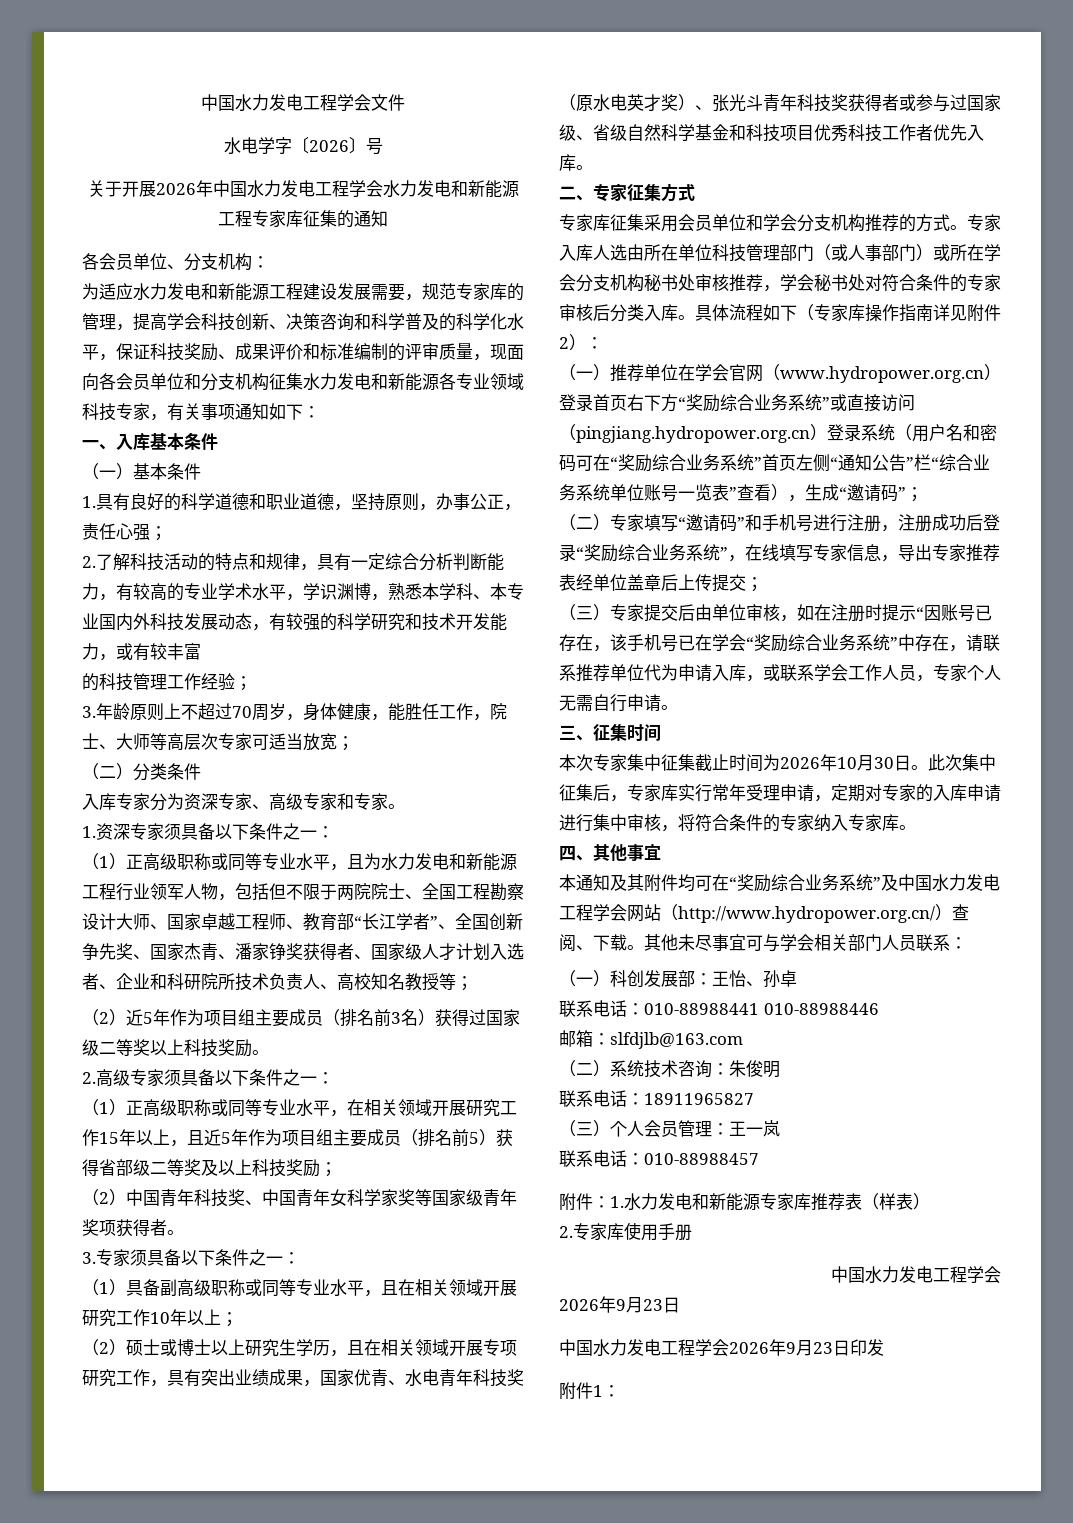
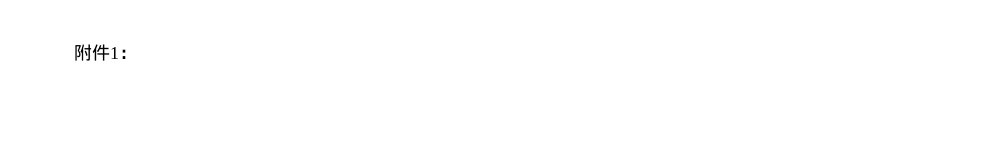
[201,94,405,111] [223,137,383,155] [87,180,519,198] [218,210,388,228] [82,253,269,271] [82,283,524,301] [82,313,524,331] [82,343,524,361] [82,373,524,391] [82,403,320,421] [82,432,218,451] [82,463,201,480] [82,493,521,511] [82,523,167,541] [82,553,504,571] [82,583,524,601] [82,613,507,631] [82,643,201,661] [82,673,252,691] [82,703,507,721] [82,733,354,751] [82,763,201,781] [82,793,405,811] [82,823,334,841] [82,853,517,871] [82,883,524,901] [82,913,523,931] [82,943,524,961] [82,973,473,991] [82,1009,520,1027] [82,1039,269,1057] [82,1069,334,1087] [82,1099,517,1117] [82,1129,513,1147] [82,1159,337,1177] [82,1189,517,1207] [82,1219,184,1237] [82,1249,300,1267] [82,1279,517,1297] [82,1309,238,1327] [82,1339,517,1357] [82,1369,524,1387] [559,94,1001,112] [559,124,984,142] [559,154,593,171] [559,183,695,202] [559,214,1001,232] [559,244,1001,262] [559,274,1001,292] [559,304,1001,322] [559,334,603,351] [559,364,1001,383] [559,394,915,412] [559,424,997,443] [559,454,990,472] [559,484,923,502] [559,514,1000,532] [559,544,1000,562] [559,574,763,592] [559,604,992,622] [559,634,1000,652] [559,664,1001,682] [559,694,678,712] [559,724,661,742] [559,754,996,772] [559,784,1001,802] [559,814,916,832] [559,844,661,862] [559,874,1000,892] [559,904,969,923] [559,934,967,952] [559,970,797,988] [559,1000,879,1017] [559,1030,743,1049] [559,1060,780,1078] [559,1090,754,1107] [559,1120,780,1137] [559,1150,759,1167] [559,1193,930,1211] [559,1222,692,1241] [831,1266,1001,1283] [559,1296,680,1313] [559,1339,884,1356] 中国水力发电工程学会文件 // 水电学字〔2026〕号 // 关于开展2026年中国水力发电工程学会水力发电和新能源工程专家库征集的通知 // 各会员单位、分支机构： // 为适应水力发电和新能源工程建设发展需要，规范专家库的管理，提高学会科技创新、决策咨询和科学普及的科学化水平，保证科技奖励、成果评价和标准编制的评审质量，现面向各会员单位和分支机构征集水力发电和新能源各专业领域科技专家，有关事项通知如下： // 一、入库基本条件 // （一）基本条件 // 1.具有良好的科学道德和职业道德，坚持原则，办事公正，责任心强； // 2.了解科技活动的特点和规律，具有一定综合分析判断能力，有较高的专业学术水平，学识渊博，熟悉本学科、本专业国内外科技发展动态，有较强的科学研究和技术开发能力，或有较丰富 // 的科技管理工作经验； // 3.年龄原则上不超过70周岁，身体健康，能胜任工作，院士、大师等高层次专家可适当放宽； // （二）分类条件 // 入库专家分为资深专家、高级专家和专家。 // 1.资深专家须具备以下条件之一： // （1）正高级职称或同等专业水平，且为水力发电和新能源工程行业领军人物，包括但不限于两院院士、全国工程勘察设计大师、国家卓越工程师、教育部“长江学者”、全国创新争先奖、国家杰青、潘家铮奖获得者、国家级人才计划入选者、企业和科研院所技术负责人、高校知名教授等； // （2）近5年作为项目组主要成员（排名前3名）获得过国家级二等奖以上科技奖励。 // 2.高级专家须具备以下条件之一： // （1）正高级职称或同等专业水平，在相关领域开展研究工作15年以上，且近5年作为项目组主要成员（排名前5）获得省部级二等奖及以上科技奖励； // （2）中国青年科技奖、中国青年女科学家奖等国家级青年奖项获得者。 // 3.专家须具备以下条件之一： // （1）具备副高级职称或同等专业水平，且在相关领域开展研究工作10年以上； // （2）硕士或博士以上研究生学历，且在相关领域开展专项研究工作，具有突出业绩成果，国家优青、水电青年科技奖（原水电英才奖）、张光斗青年科技奖获得者或参与过国家级、省级自然科学基金和科技项目优秀科技工作者优先入库。 // 二、专家征集方式 // 专家库征集采用会员单位和学会分支机构推荐的方式。专家入库人选由所在单位科技管理部门（或人事部门）或所在学会分支机构秘书处审核推荐，学会秘书处对符合条件的专家审核后分类入库。具体流程如下（专家库操作指南详见附件2）： // （一）推荐单位在学会官网（www.hydropower.org.cn）登录首页右下方“奖励综合业务系统”或直接访问（pingjiang.hydropower.org.cn）登录系统（用户名和密码可在“奖励综合业务系统”首页左侧“通知公告”栏“综合业务系统单位账号一览表”查看），生成“邀请码”； // （二）专家填写“邀请码”和手机号进行注册，注册成功后登录“奖励综合业务系统”，在线填写专家信息，导出专家推荐表经单位盖章后上传提交； // （三）专家提交后由单位审核，如在注册时提示“因账号已存在，该手机号已在学会“奖励综合业务系统”中存在，请联系推荐单位代为申请入库，或联系学会工作人员，专家个人无需自行申请。 // 三、征集时间 // 本次专家集中征集截止时间为2026年10月30日。此次集中征集后，专家库实行常年受理申请，定期对专家的入库申请进行集中审核，将符合条件的专家纳入专家库。 // 四、其他事宜 // 本通知及其附件均可在“奖励综合业务系统”及中国水力发电工程学会网站（http://www.hydropower.org.cn/）查阅、下载。其他未尽事宜可与学会相关部门人员联系： // （一）科创发展部：王怡、孙卓 // 联系电话：010-88988441 010-88988446 // 邮箱：slfdjlb@163.com // （二）系统技术咨询：朱俊明 // 联系电话：18911965827 // （三）个人会员管理：王一岚 // 联系电话：010-88988457 // 附件：1.水力发电和新能源专家库推荐表（样表） // 2.专家库使用手册 // 中国水力发电工程学会 // 2026年9月23日 // 中国水力发电工程学会2026年9月23日印发 // -> (74, 52) none

